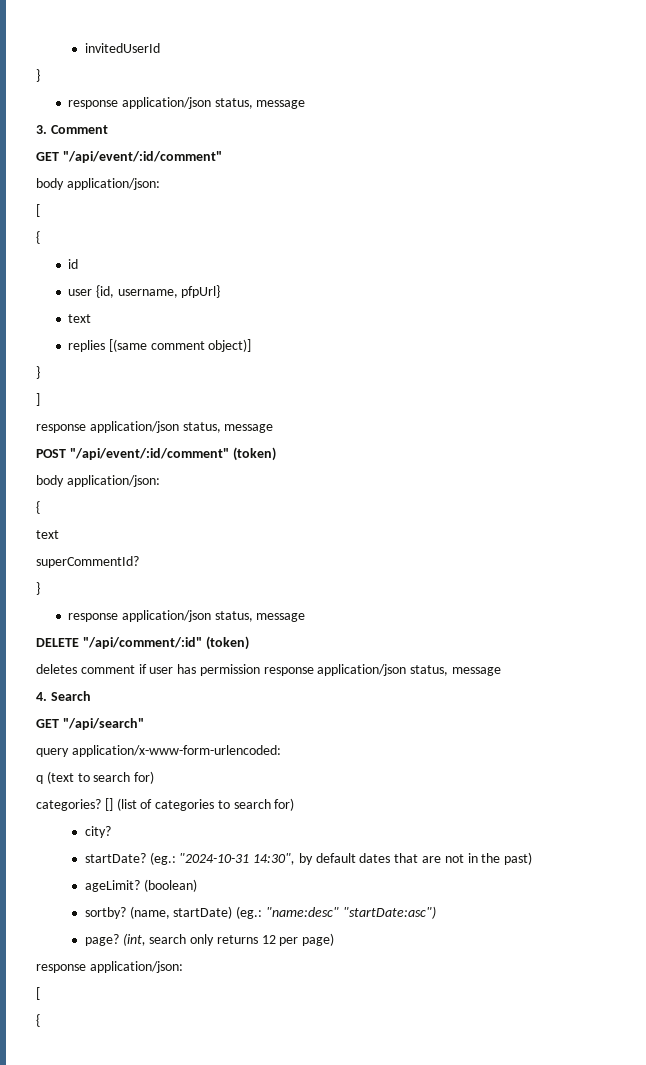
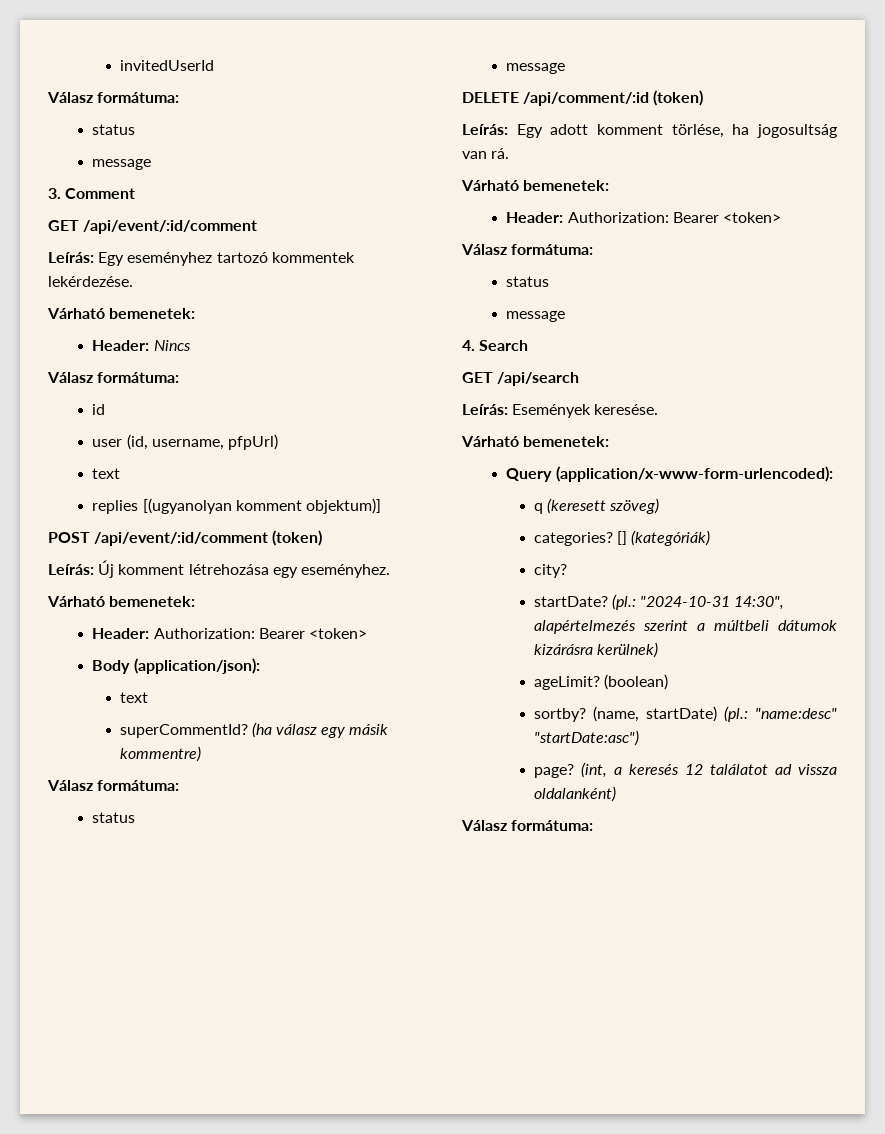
[36,69,40,82] [68,97,253,109] } // response application/json status, -> [47,92,180,103] [92,124,136,135] Válasz formátuma: // status //
[62,151,222,163] [36,178,160,190] [36,204,40,217] [36,231,40,244] "/api/event/:id/comment" // body application/json: // [ // { -> [83,220,258,234] [48,252,355,266] [48,276,133,287] [47,308,196,319] [92,340,191,351] [47,372,180,383] /api/event/:id/comment // Leírás: Egy eseményhez tartozó kommentek lekérdezése. // Várható bemenetek: // Header: Nincs // Válasz formátuma:
[95,285,221,298] {id, username, pfpUrl} -> [126,434,278,450] (id, username, pfpUrl)
[108,339,252,352] [36,366,40,379] [36,393,40,406] [36,421,274,433] [(same comment object)] // } // ] // response application/json status, message -> [142,498,381,514] [(ugyanolyan komment objektum)]
[69,447,276,461] [36,475,160,487] [36,501,40,514] [36,530,59,539] [36,556,139,568] [36,582,40,595] [68,610,253,622] "/api/event/:id/comment" (token) // body application/json: // { // text // superCommentId? // } // response application/json status, -> [94,530,323,546] [48,560,390,578] [47,596,196,607] [92,628,367,639] [92,658,260,674] [119,692,148,703] [119,722,389,738] [119,746,201,762] [47,780,180,791] [92,812,136,823] /api/event/:id/comment (token) // Leírás: Új komment létrehozása egy eseményhez. // Várható bemenetek: // Header: Authorization: Bearer <token> // Body (application/json): // text // superCommentId? (ha válasz egy másik kommentre) // Válasz formátuma: // status //
[82,636,249,650] [36,664,502,676] [36,691,91,701] [36,718,144,730] [36,745,281,757] [36,771,155,784] [36,798,295,811] "/api/comment/:id" (token) // deletes comment if user has permission response application/json status, message // 4. Search // GET "/api/search" // query application/x-www-form-urlencoded: // q (text to search for) // categories? [] (list of categories to search for) -> [523,90,704,106] [462,124,837,138] [462,148,510,159] [461,180,610,191] [506,212,781,223] [461,244,594,255] [506,276,550,287] [506,311,566,322] [462,340,529,351] [462,372,580,386] [462,404,659,418] [461,436,610,447] [506,466,833,482] [533,498,659,514] [533,530,710,546] /api/comment/:id (token) // Leírás: Egy adott komment törlése, ha jogosultság van rá. // Várható bemenetek: // Header: Authorization: Bearer <token> // Válasz formátuma: // status // message // 4. Search // GET /api/search // Leírás: Események keresése. // Várható bemenetek: // Query (application/x-www-form-urlencoded): // q (keresett szöveg) // categories? [] (kategóriák)
[149,852,176,865] (eg.: -> [611,594,636,610] (pl.:
[298,852,533,865] by default dates that are not in the past) -> [533,620,837,634] [533,642,658,658] alapértelmezés szerint a múltbeli dátumok kizárásra kerülnek)
[236,906,263,919] (eg.: -> [723,706,748,722] (pl.:
[149,933,335,946] [36,961,183,973] [36,987,40,1000] [36,1014,40,1027] search only returns 12 per page) // response application/json: // [ // { -> [613,764,837,775] [533,786,616,802] [461,820,594,831] a keresés 12 találatot ad vissza oldalanként) // Válasz formátuma:

